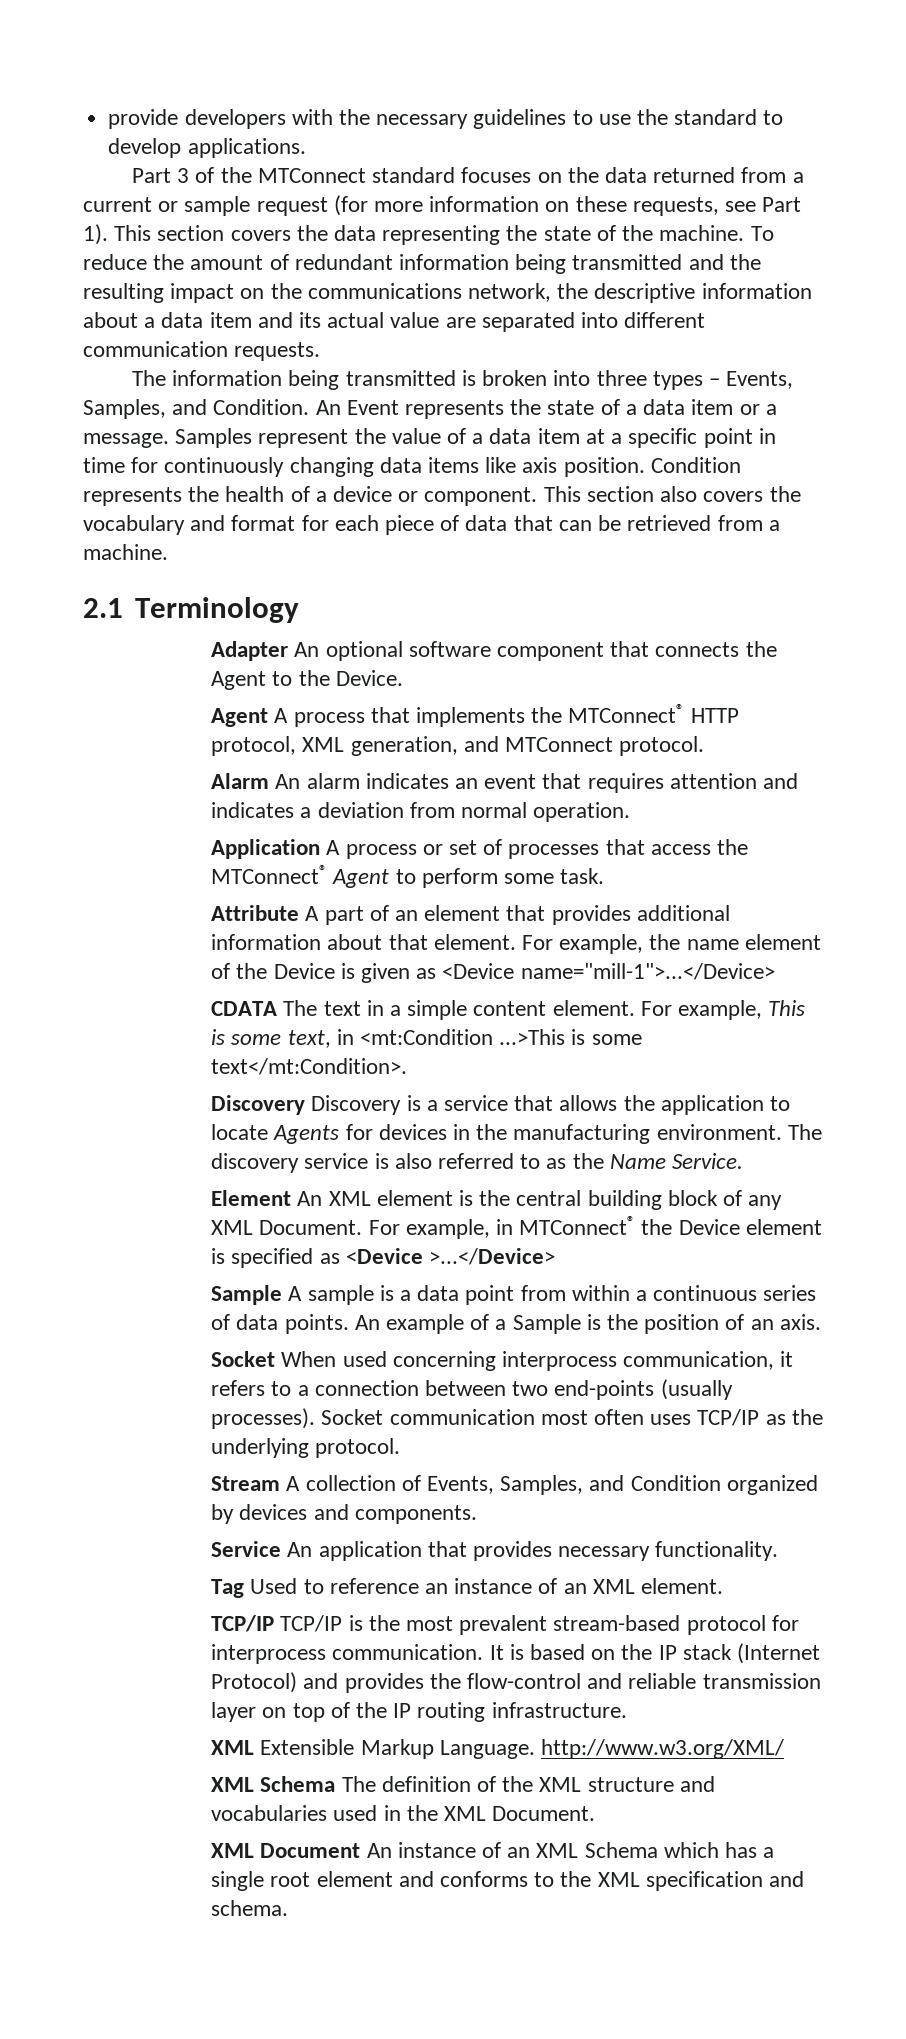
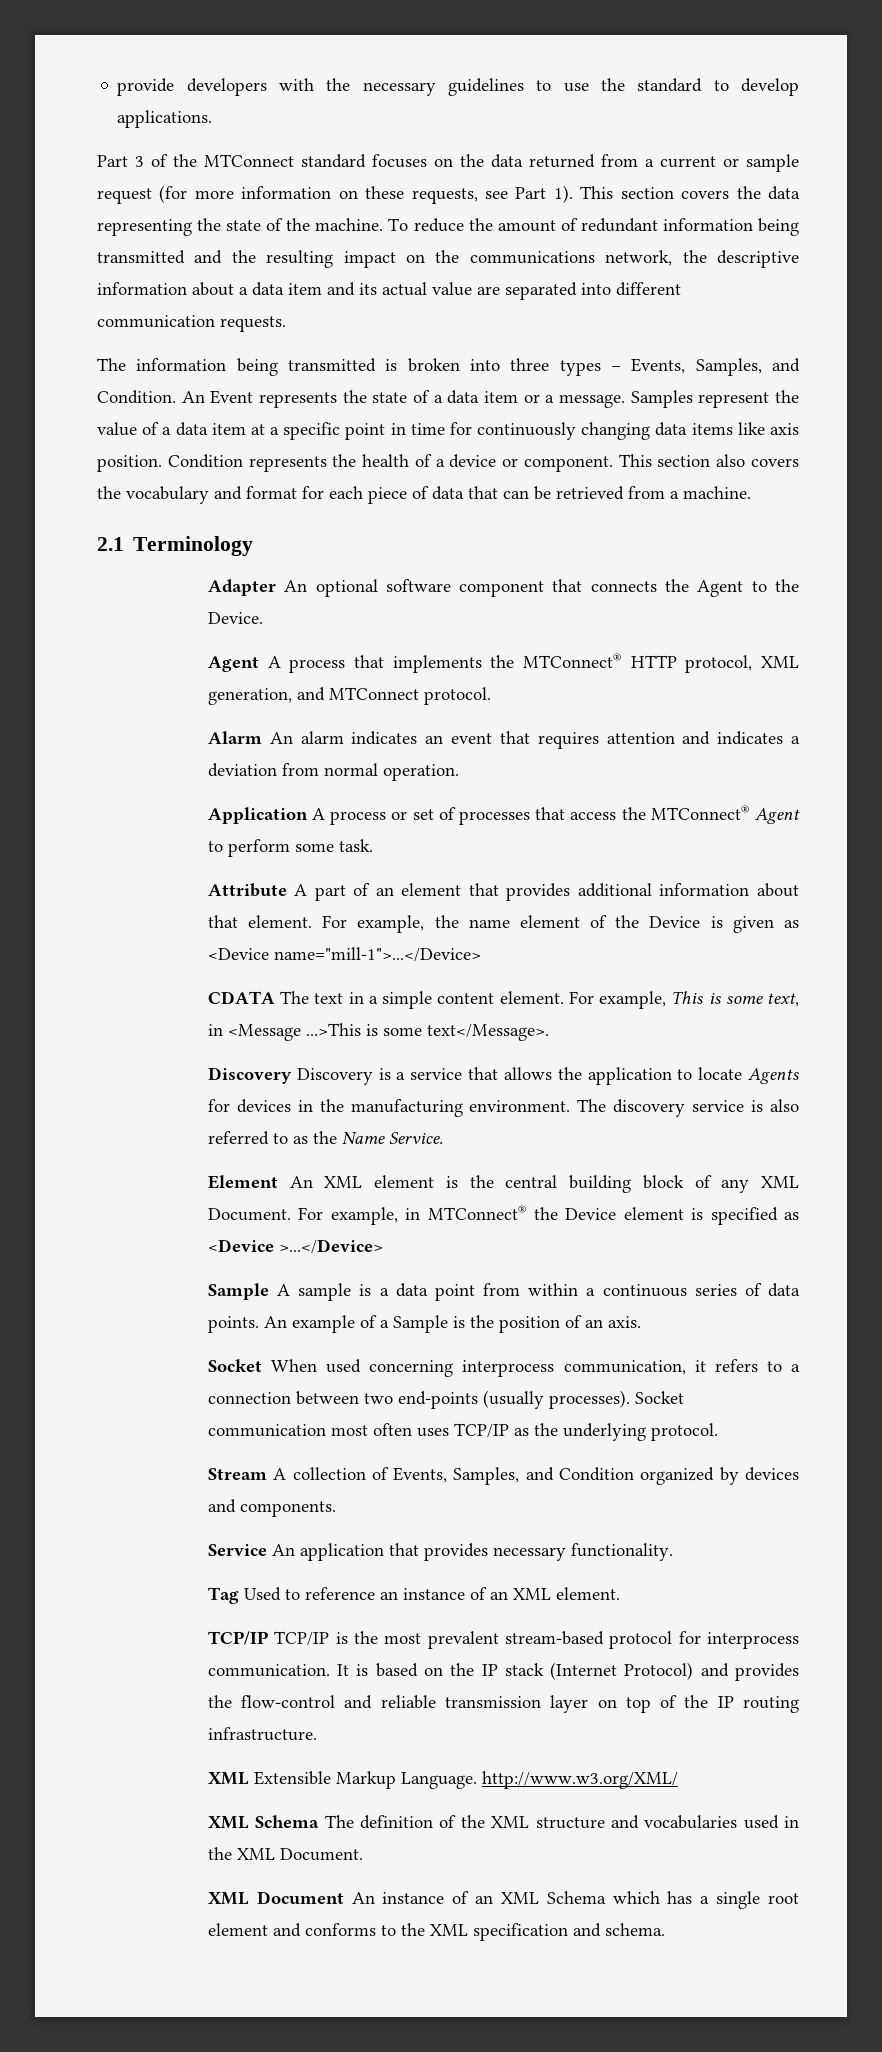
[359,1029,493,1045] <mt:Condition -> [227,1024,301,1041] <Message
[211,1058,408,1075] text</mt:Condition>. -> [426,1024,549,1041] text</Message>.

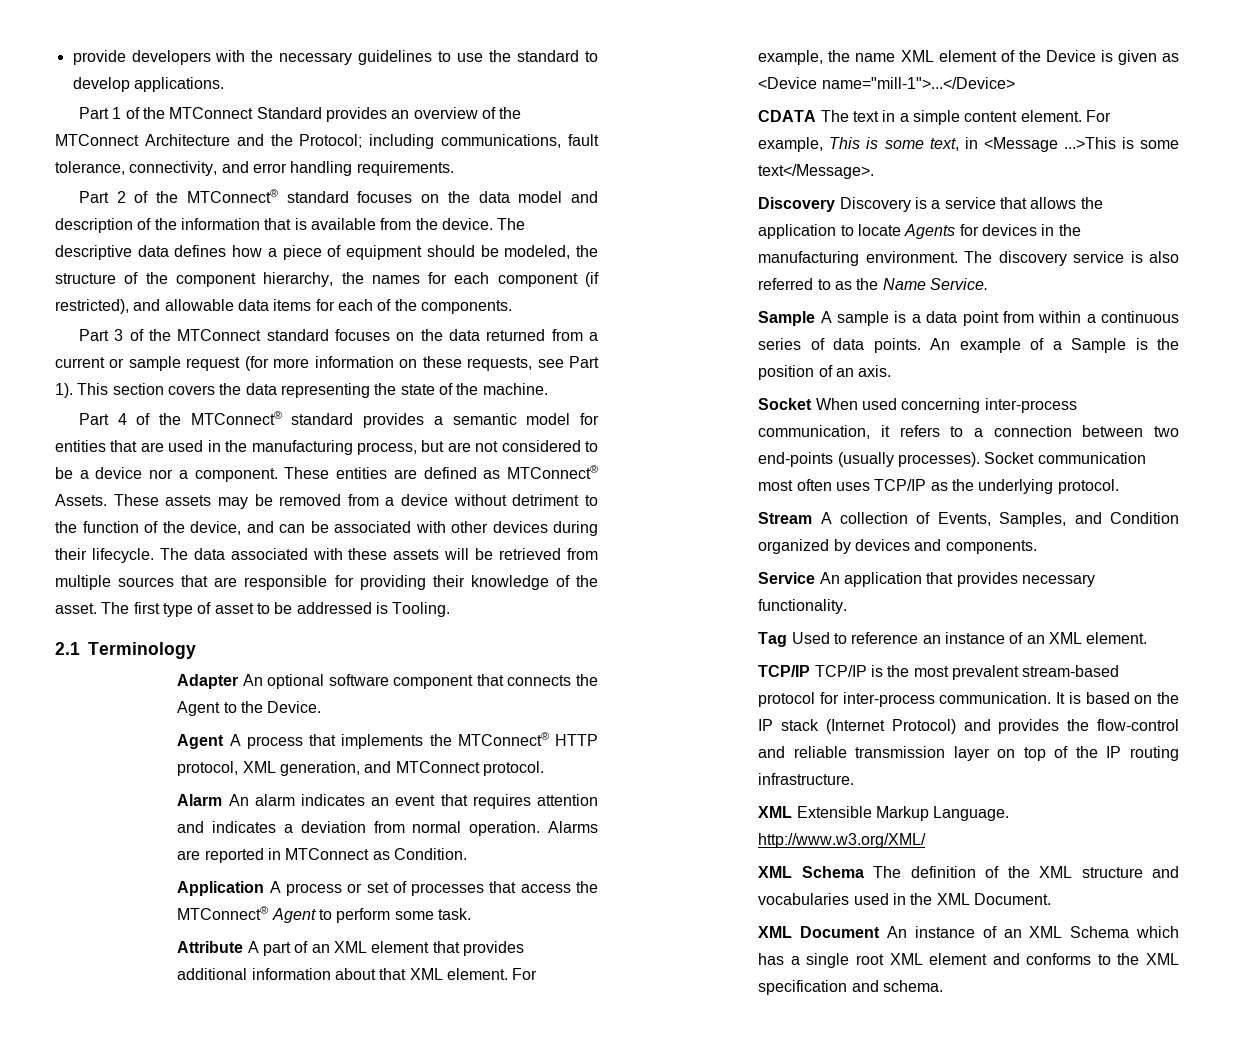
(213, 119) none -> [78,107,522,122] [55,134,599,149] [55,161,454,176] [78,189,598,203] [55,218,526,233] [55,245,599,260] [55,272,599,287] [55,299,512,314] // Part 1 of the MTConnect Standard provides an overview of the MTConnect Architecture and the Protocol; including communications, fault tolerance, connectivity, and error handling requirements. // Part 2 of the MTConnect® standard focuses on the data model and description of the information that is available from the device. The descriptive data defines how a piece of equipment should be modeled, the structure of the component hierarchy, the names for each component (if restricted), and allowable data items for each of the components.
[388,218,800,236] [97,250,799,268] [97,282,681,300] [97,315,286,332] [97,358,800,376] [97,390,799,408] [97,422,799,440] [97,454,799,472] [97,486,751,504] To reduce the amount of redundant information being transmitted and the resulting impact on the communications network, the descriptive information about a data item and its actual value are separated into different communication requests. // The information being transmitted is broken into three types – Events, Samples, and Condition. An Event represents the state of a data item or a message. Samples represent the value of a data item at a specific point in time for continuously changing data items like axis position. Condition represents the health of a device or component. This section also covers the vocabulary and format for each piece of data that can be retrieved from a machine. -> [78,411,599,428] [55,440,598,455] [55,465,599,482] [55,494,598,509] [55,521,598,536] [55,548,599,563] [55,575,599,590] [55,602,451,617] // Part 4 of the MTConnect® standard provides a semantic model for entities that are used in the manufacturing process, but are not considered to be a device nor a component. These entities are defined as MTConnect® Assets. These assets may be removed from a device without detriment to the function of the device, and can be associated with other devices during their lifecycle. The data associated with these assets will be retrieved from multiple sources that are responsible for providing their knowledge of the asset. The first type of asset to be addressed is Tooling.
(459, 772) none -> [548,821,598,833] [177,848,467,863] Alarms are reported in MTConnect as Condition.
(394, 891) none -> [333,941,367,953] XML
(238, 921) none -> [409,968,443,980] XML
(510, 923) none -> [900,50,934,62] XML
[207,1175,799,1193] [207,1205,799,1225] [207,1239,383,1254] // Element An XML element is the central building block of any XML Document. For example, in MTConnect® the Device element is specified as <Device >...</Device> -> (988, 284) none
[462,1360,555,1377] interprocess -> [984,398,1077,413] inter-process
[706,1632,799,1649] interprocess -> [842,692,935,707] inter-process
(800, 1898) none -> [889,953,923,965] XML

